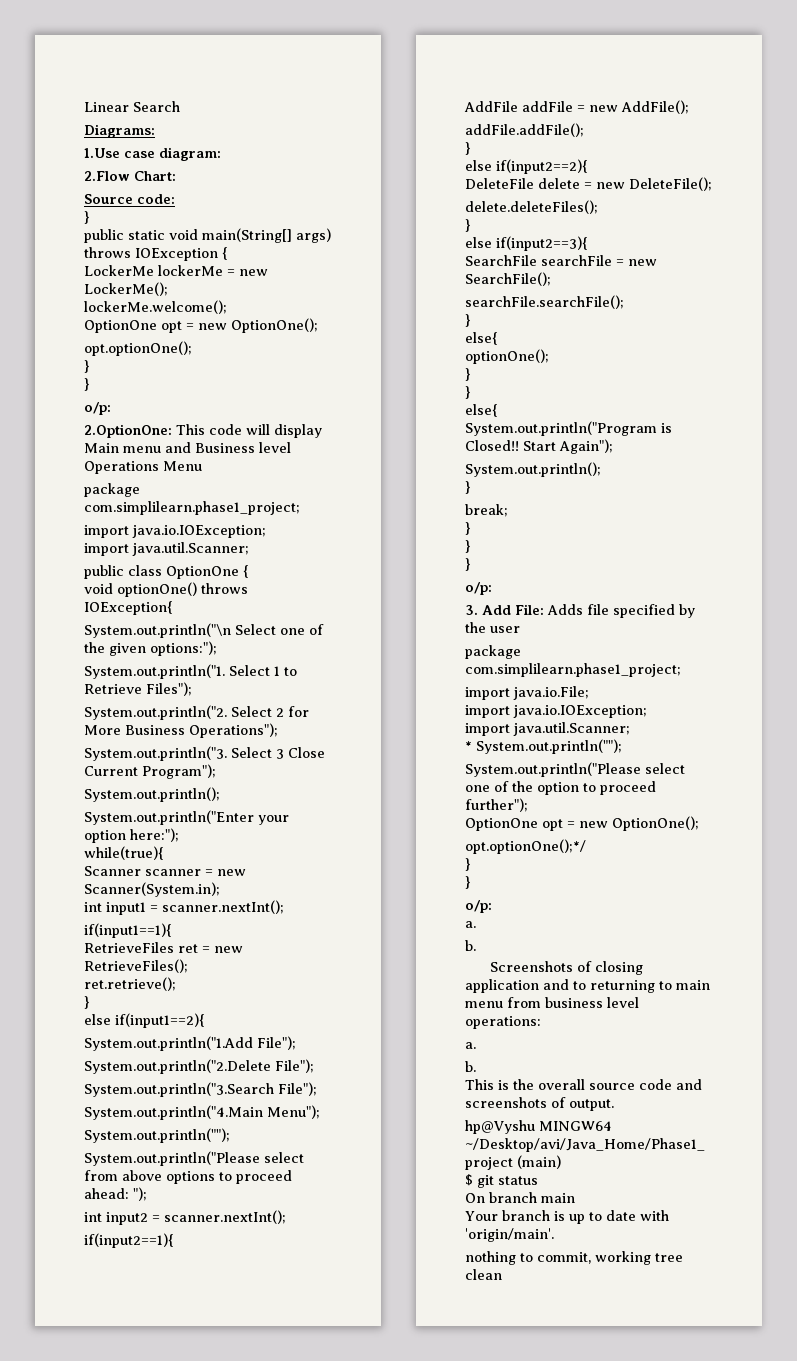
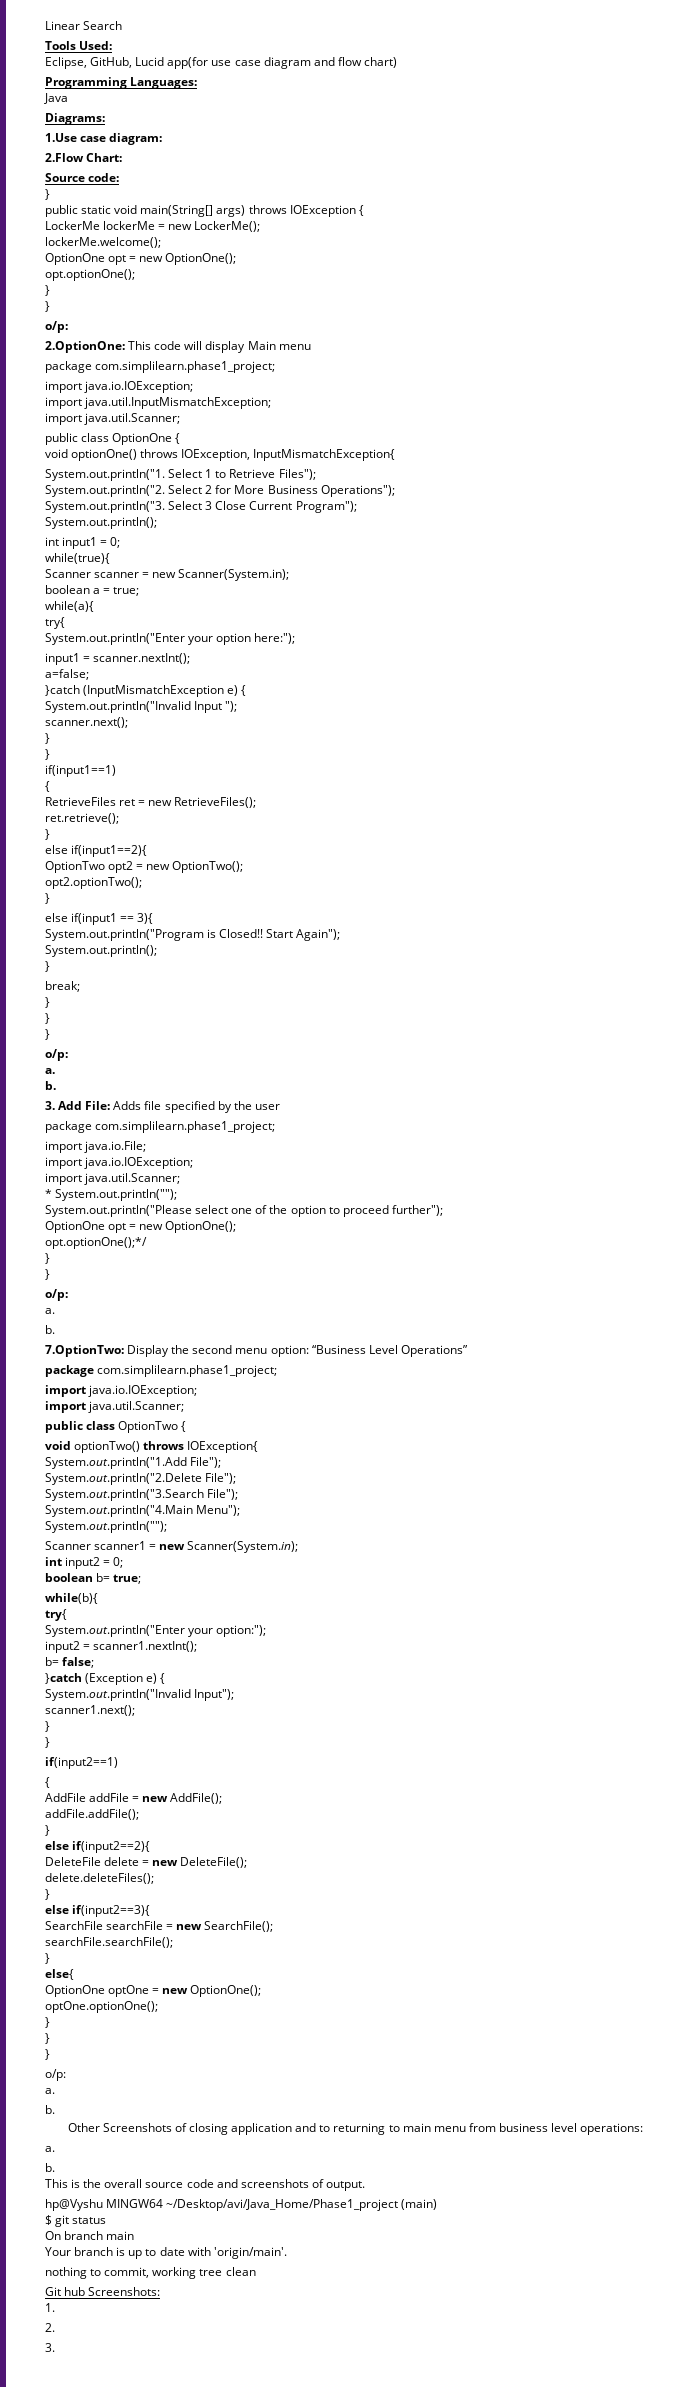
(180, 106) none -> [45,41,113,50] [45,57,397,69] [45,77,198,89] [44,93,68,104] // Tools Used: // Eclipse, GitHub, Lucid app(for use case diagram and flow chart) // Programming Languages: // Java
[165,442,291,453] [84,461,202,474] [84,483,140,497] [84,501,300,515] [84,525,266,538] and Business level Operations Menu // package com.simplilearn.phase1_project; // import java.io.IOException; -> [45,361,276,373] [45,381,194,393] [45,397,272,409] // package com.simplilearn.phase1_project; // import java.io.IOException; // import java.util.InputMismatchException;
[84,601,173,615] [84,623,324,638] [84,641,217,656] IOException{ // System.out.println("\n Select one of the given options:"); -> [181,449,396,461] IOException, InputMismatchException{
[84,810,289,825] [84,828,179,843] System.out.println("Enter your option here:"); -> [45,537,121,549] int input1 = 0;
[84,900,284,915] [84,923,172,938] int input1 = scanner.nextInt(); // if(input1==1){ -> [45,585,140,596] [45,601,94,612] [45,617,65,629] [45,633,296,645] [45,653,191,665] [45,669,89,680] [45,685,247,697] [45,701,238,713] [45,717,128,728] [45,733,50,744] [45,749,50,760] [45,765,116,777] [45,781,50,792] boolean a = true; // while(a){ // try{ // System.out.println("Enter your option here:"); // input1 = scanner.nextInt(); // a=false; // }catch (InputMismatchException e) { // System.out.println("Invalid Input "); // scanner.next(); // } // } // if(input1==1) // {
[84,1036,296,1051] [84,1059,314,1074] [84,1082,317,1097] [84,1105,320,1120] [84,1128,230,1143] [84,1151,304,1166] [84,1170,292,1184] [84,1187,147,1201] [84,1210,286,1225] [84,1233,174,1248] [464,100,689,114] [465,123,584,137] [465,142,471,155] [465,159,588,174] [465,177,712,191] [465,200,598,214] [465,219,471,232] [465,236,588,251] [465,255,657,266] [465,272,551,286] [465,295,624,309] [465,314,471,327] [465,332,498,345] [465,349,549,364] [465,368,471,381] [465,386,471,399] [465,404,498,417] System.out.println("1.Add File"); // System.out.println("2.Delete File"); // System.out.println("3.Search File"); // System.out.println("4.Main Menu"); // System.out.println(""); // System.out.println("Please select from above options to proceed ahead: "); // int input2 = scanner.nextInt(); // if(input2==1){ // AddFile addFile = new AddFile(); // addFile.addFile(); // } // else if(input2==2){ // DeleteFile delete = new DeleteFile(); // delete.deleteFiles(); // } // else if(input2==3){ // SearchFile searchFile = new SearchFile(); // searchFile.searchFile(); // } // else{ // optionOne(); // } // } // else{ -> [45,861,244,873] [45,877,142,889] [45,893,50,904] [45,913,154,925] OptionTwo opt2 = new OptionTwo(); // opt2.optionTwo(); // } // else if(input1 == 3){
(492, 588) none -> [45,1068,55,1074] [45,1081,56,1090] // a. // b.
(476, 945) none -> [45,1345,468,1357] [45,1365,278,1377] [45,1385,198,1397] [45,1401,185,1413] [45,1421,187,1433] [45,1441,259,1453] [45,1457,222,1469] [45,1473,237,1485] [45,1489,239,1501] [45,1505,241,1517] [45,1521,167,1533] [45,1541,299,1553] [45,1557,124,1569] [45,1573,142,1584] [45,1593,98,1604] [45,1609,67,1621] [45,1625,267,1637] [45,1641,198,1653] [45,1657,95,1668] [45,1673,166,1685] [45,1689,235,1701] [45,1705,135,1716] [45,1721,50,1732] [45,1737,50,1748] [45,1757,118,1769] [45,1777,50,1788] [45,1793,223,1804] [45,1809,139,1820] [45,1825,50,1836] [45,1841,151,1853] [45,1857,248,1868] [45,1873,154,1884] [45,1889,50,1900] [45,1905,151,1917] [45,1921,274,1932] [45,1937,173,1948] [45,1953,50,1964] [45,1969,74,1980] [45,1985,262,1997] [45,2001,158,2013] [45,2017,50,2028] [45,2033,50,2044] [45,2049,50,2060] [45,2069,66,2081] [45,2088,55,2094] [45,2105,55,2114] [67,2123,100,2132] 7.OptionTwo: Display the second menu option: “Business Level Operations” // package com.simplilearn.phase1_project; // import java.io.IOException; // import java.util.Scanner; // public class OptionTwo { // void optionTwo() throws IOException{ // System.out.println("1.Add File"); // System.out.println("2.Delete File"); // System.out.println("3.Search File"); // System.out.println("4.Main Menu"); // System.out.println(""); // Scanner scanner1 = new Scanner(System.in); // int input2 = 0; // boolean b= true; // while(b){ // try{ // System.out.println("Enter your option:"); // input2 = scanner1.nextInt(); // b= false; // }catch (Exception e) { // System.out.println("Invalid Input"); // scanner1.next(); // } // } // if(input2==1) // { // AddFile addFile = new AddFile(); // addFile.addFile(); // } // else if(input2==2){ // DeleteFile delete = new DeleteFile(); // delete.deleteFiles(); // } // else if(input2==3){ // SearchFile searchFile = new SearchFile(); // searchFile.searchFile(); // } // else{ // OptionOne optOne = new OptionOne(); // optOne.optionOne(); // } // } // } // o/p: // a. // b. // Other
(502, 1274) none -> [45,2287,161,2296] [45,2303,55,2312] [45,2323,55,2332] [45,2343,55,2352] // Git hub Screenshots: // 1. // 2. // 3.

